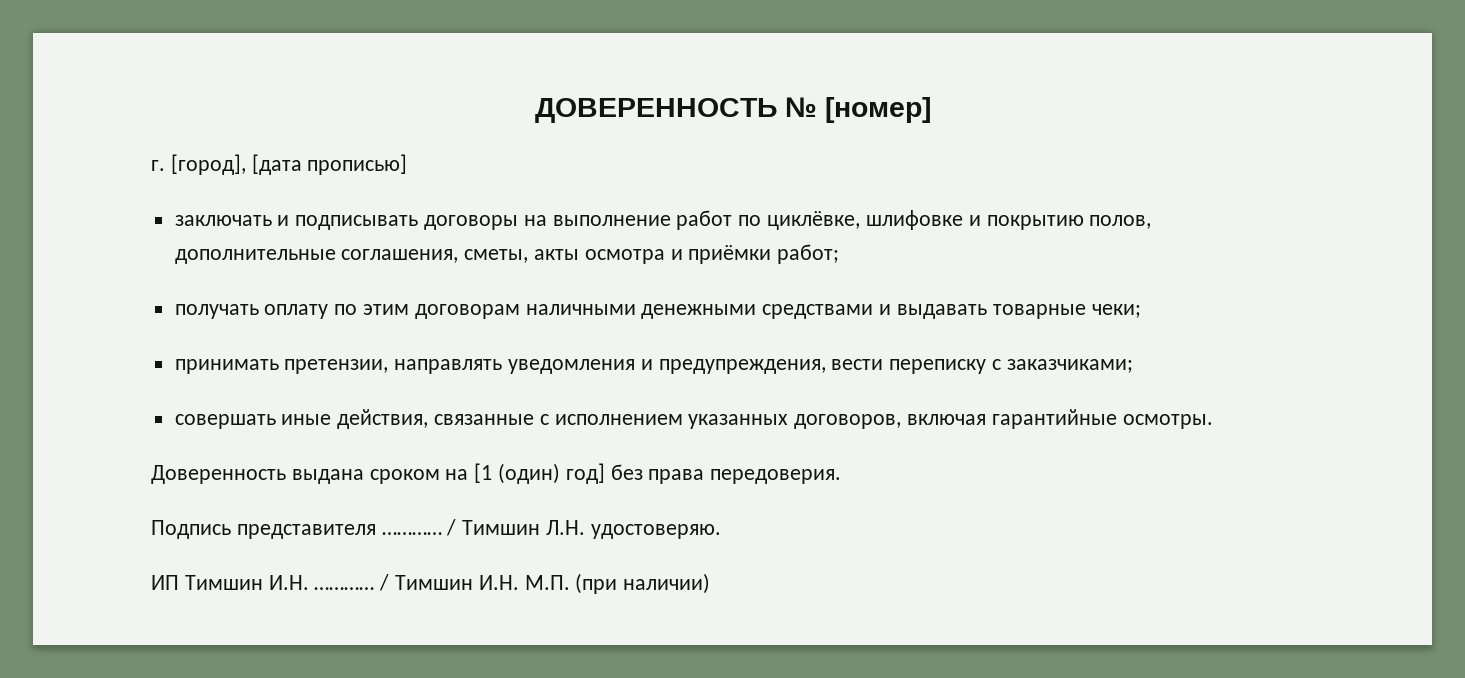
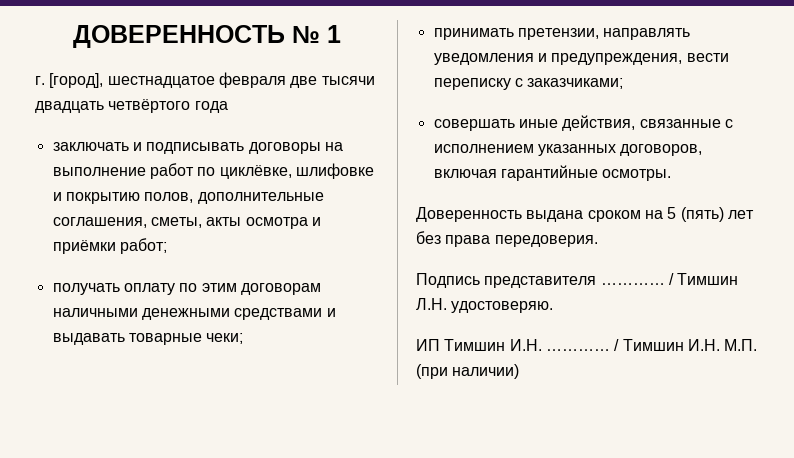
[824,97,931,123] [номер] -> [326,25,341,43] 1
[251,154,408,175] [дата прописью] -> [107,72,375,88] [35,99,228,113] шестнадцатое февраля две тысячи двадцать четвёртого года
[474,463,605,484] [1 (один) год] -> [667,207,754,222] 5 (пять) лет

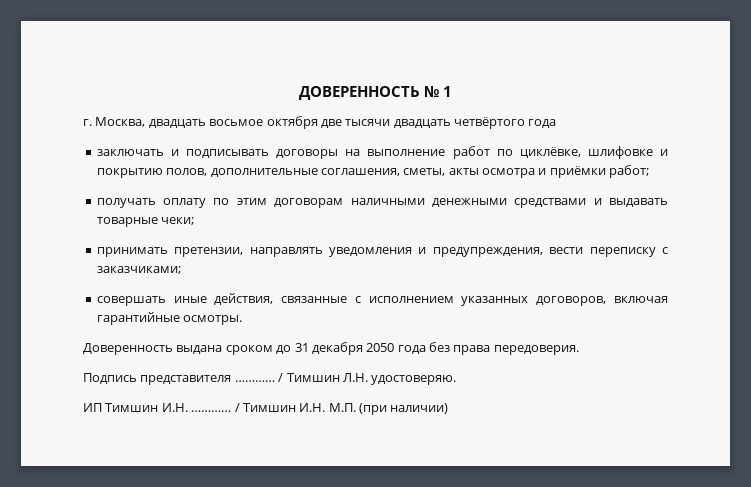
[49,72,286,88] [город], шестнадцатое февраля -> [95,116,318,129] Москва, двадцать восьмое октября
[644,207,754,222] на 5 (пять) лет -> [276,342,426,355] до 31 декабря 2050 года

